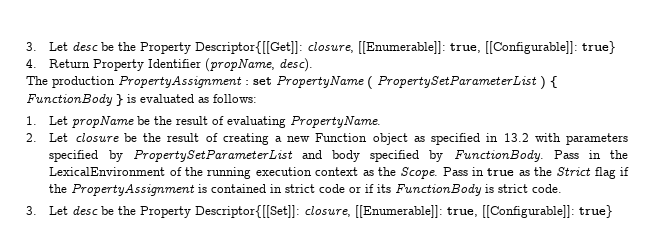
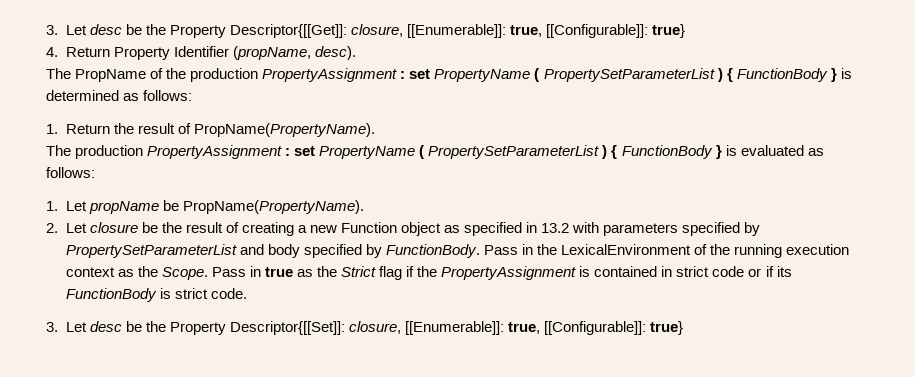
(314, 65) none -> [46,68,852,82] [46,90,193,101] [46,123,375,137] // The PropName of the production PropertyAssignment : set PropertyName ( PropertySetParameterList ) { FunctionBody } is determined as follows: // 1. Return the result of PropName(PropertyName).
[154,115,382,128] the result of evaluating PropertyName. -> [182,200,364,214] PropName(PropertyName).

